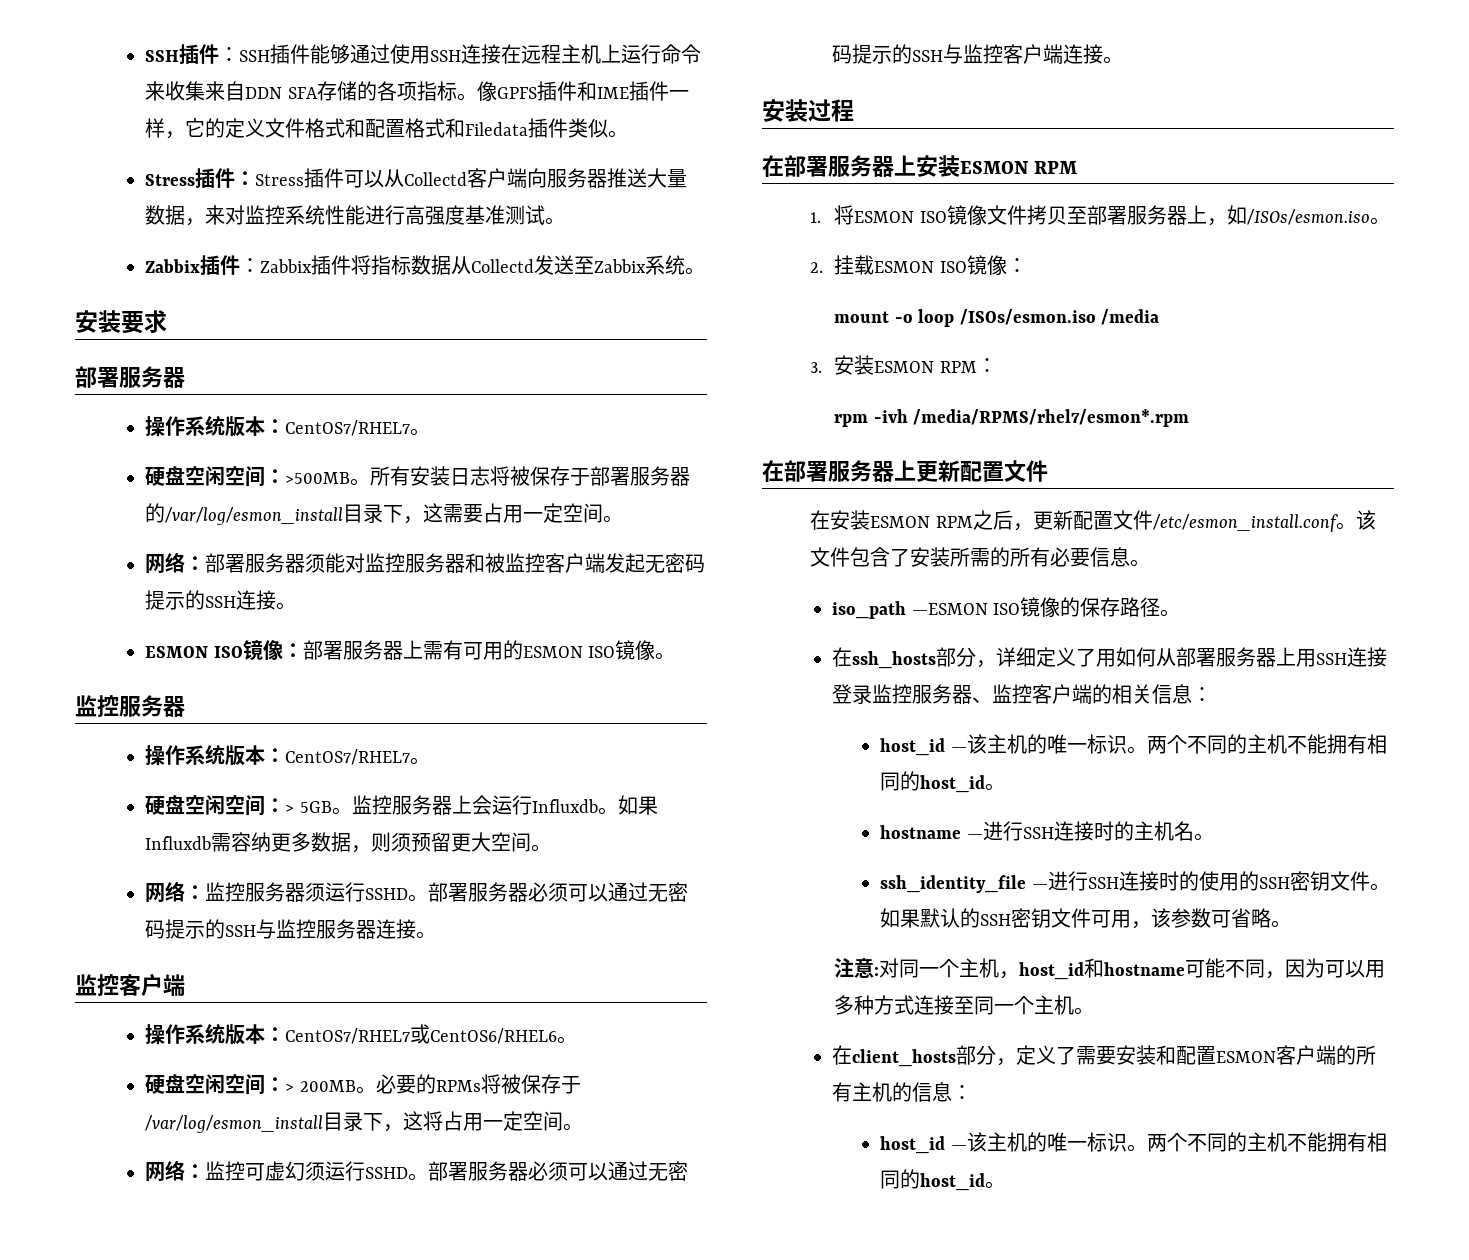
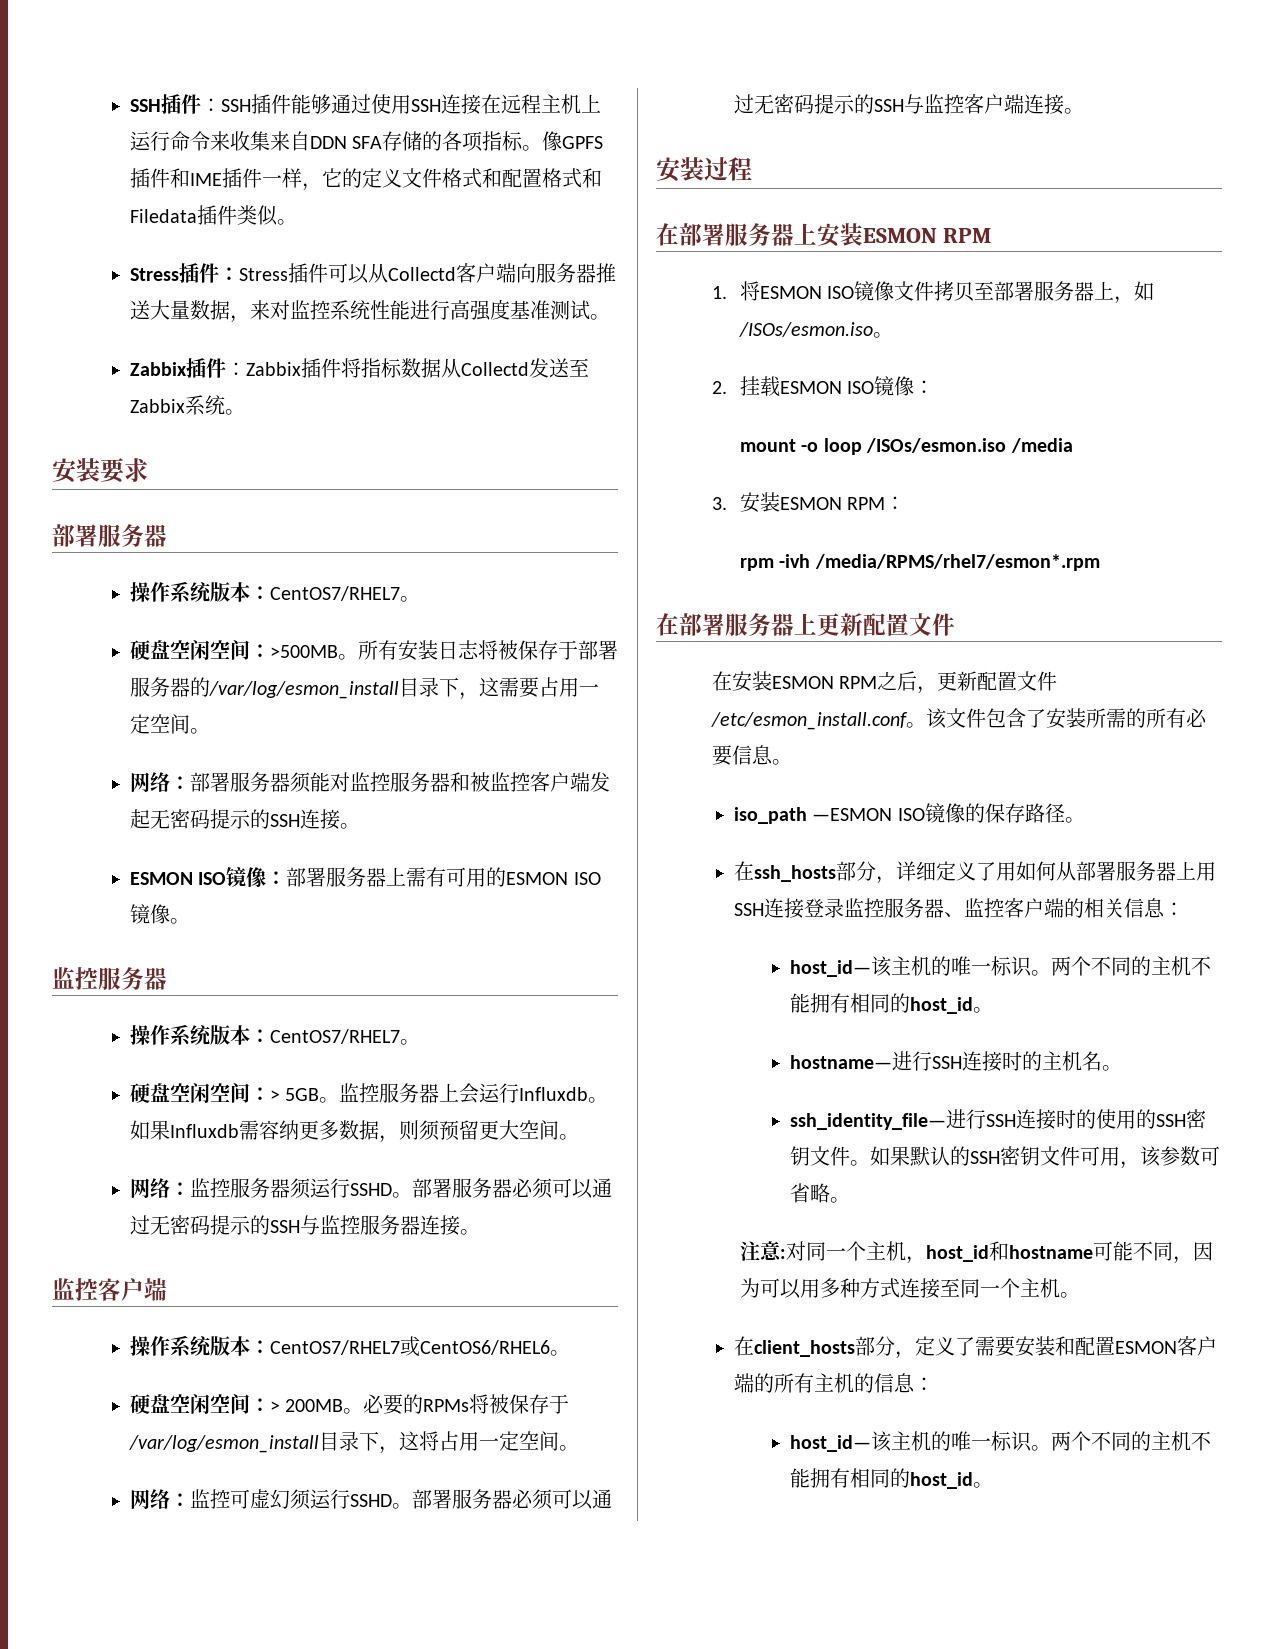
[880,738,967,756] host_id — -> [789,960,871,977] host_id—
[880,825,983,839] hostname — -> [789,1055,892,1069] hostname—
[880,875,1048,893] ssh_identity_file — -> [789,1113,946,1130] ssh_identity_file—
[880,1136,967,1154] host_id — -> [789,1435,871,1452] host_id—

